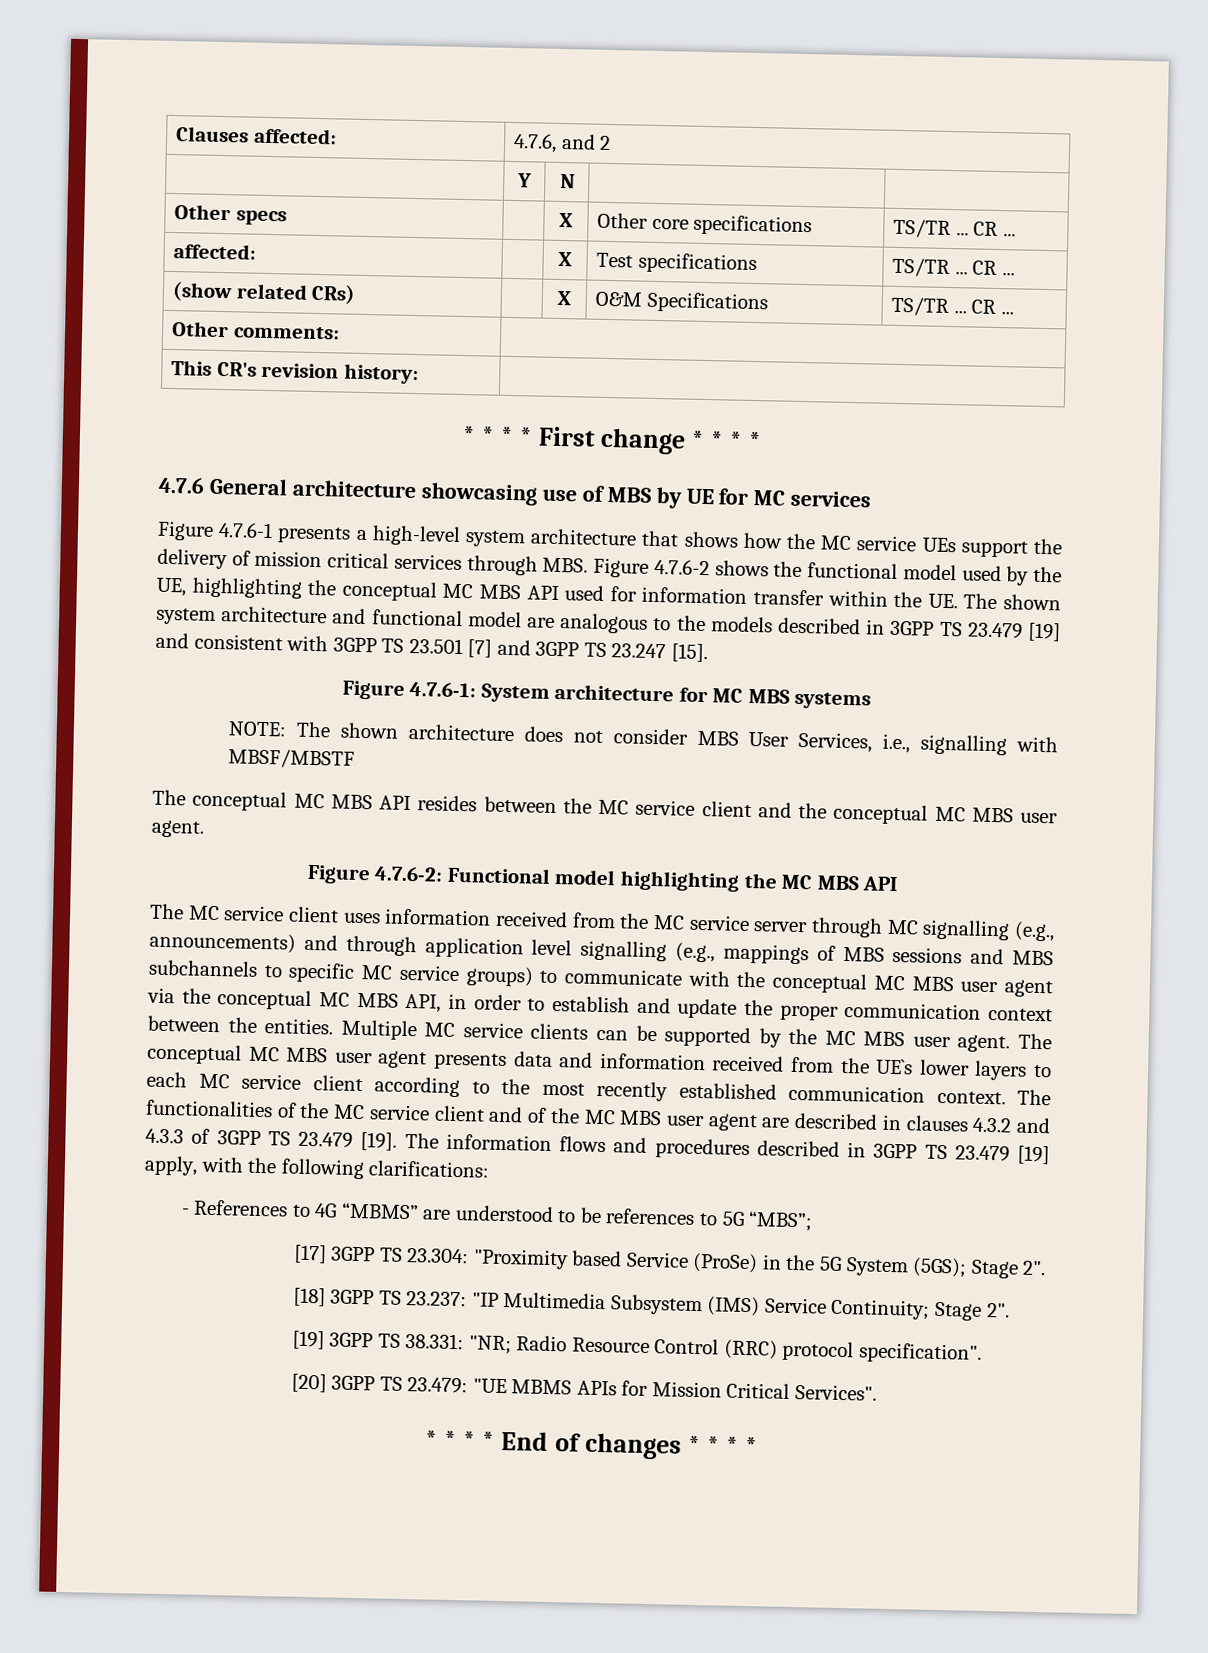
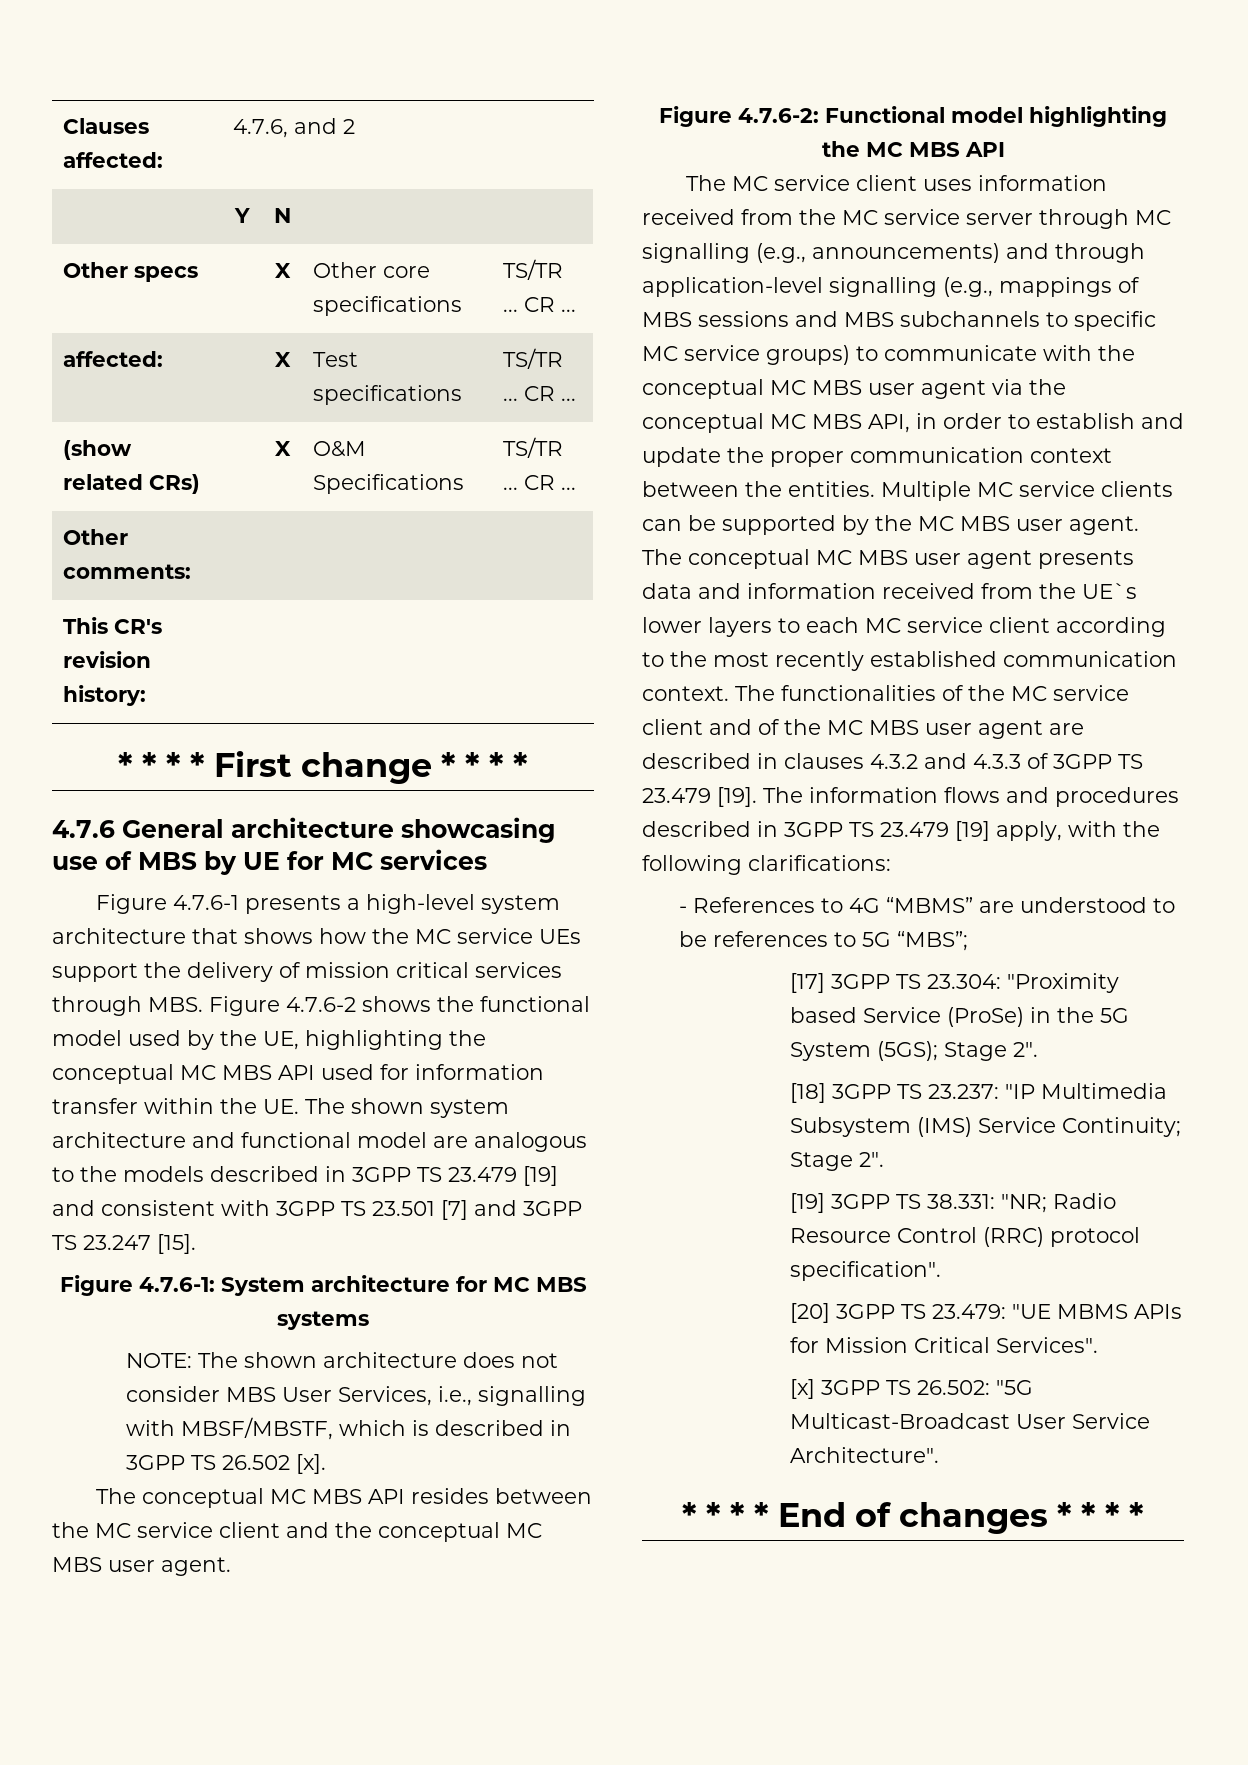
[228,748,356,769] MBSF/MBSTF -> [181,1417,572,1440] [126,1454,327,1474] MBSF/MBSTF, which is described in 3GPP TS 26.502 [x].
[424,937,573,959] application level -> [642,277,823,297] application-level
(877, 1392) none -> [790,1379,1034,1399] [790,1413,1151,1429] [790,1447,940,1463] // [x] 3GPP TS 26.502: "5G Multicast-Broadcast User Service Architecture".

